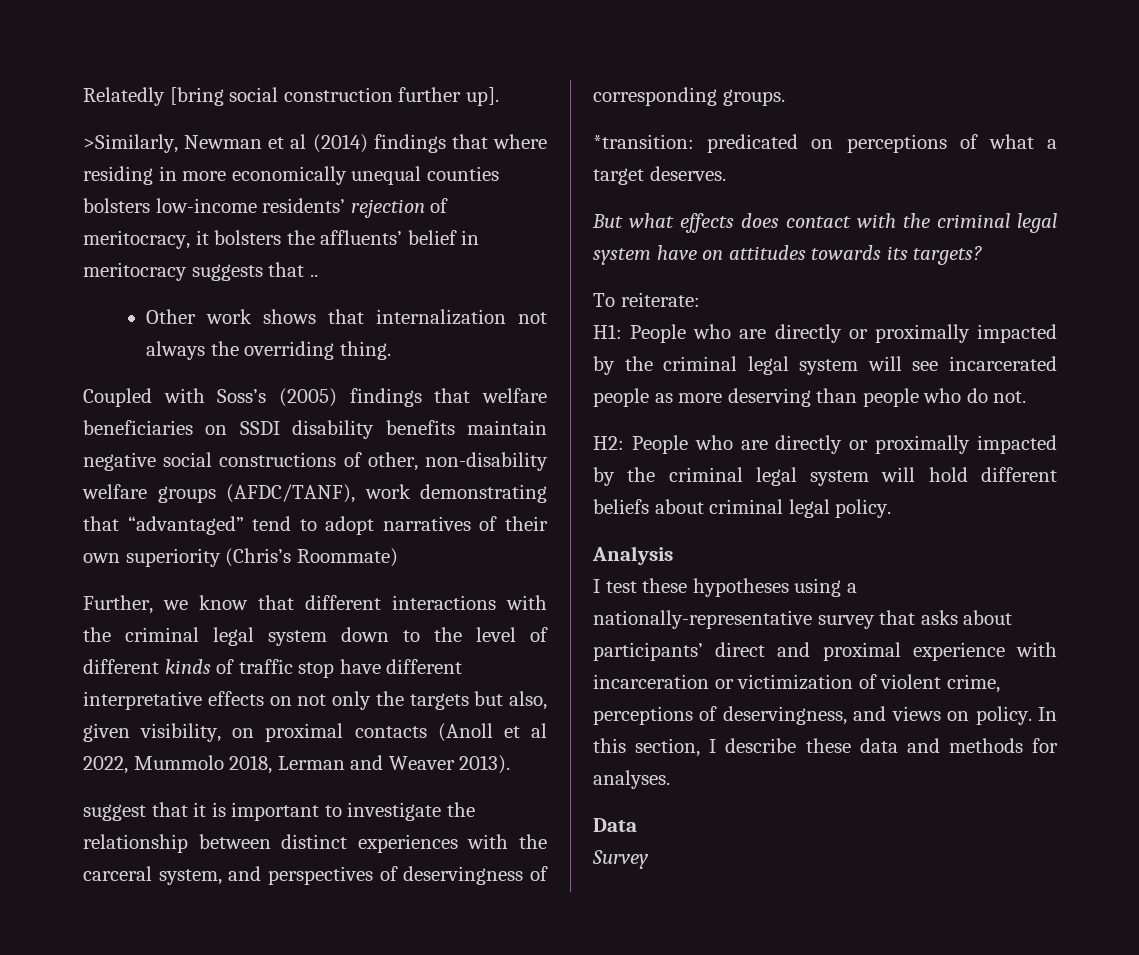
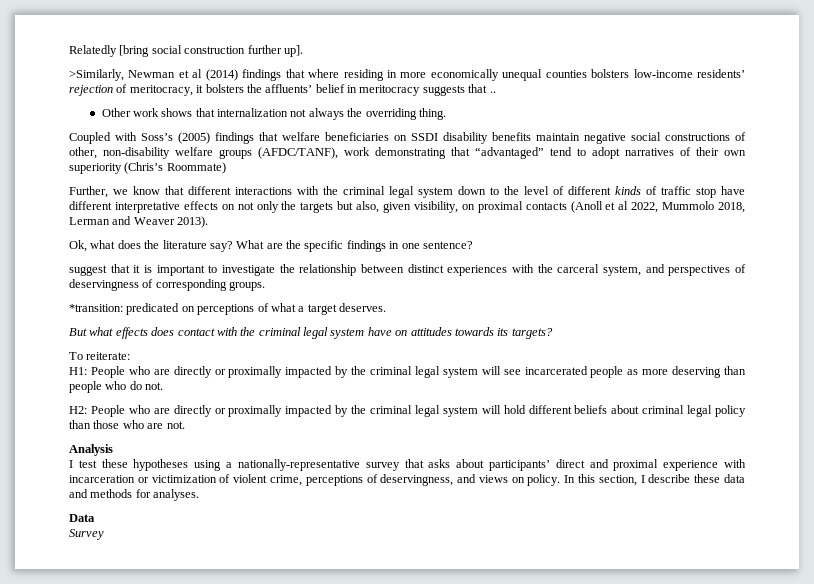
(511, 764) none -> [69,240,473,252] // Ok, what does the literature say? What are the specific findings in one sentence?
[835,499,892,518] policy. -> [714,405,746,417] [69,420,185,429] policy than those who are not.

